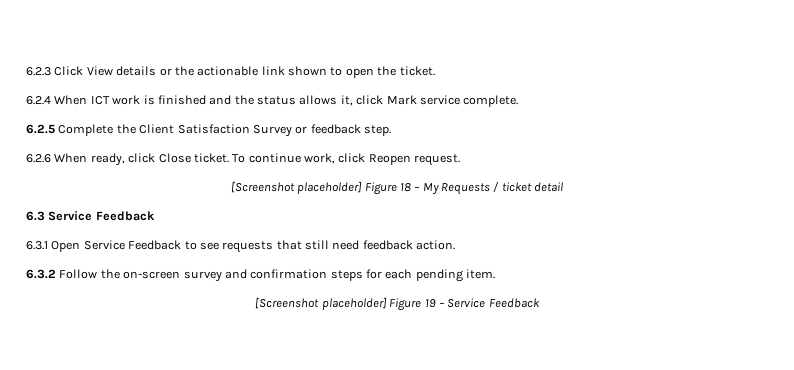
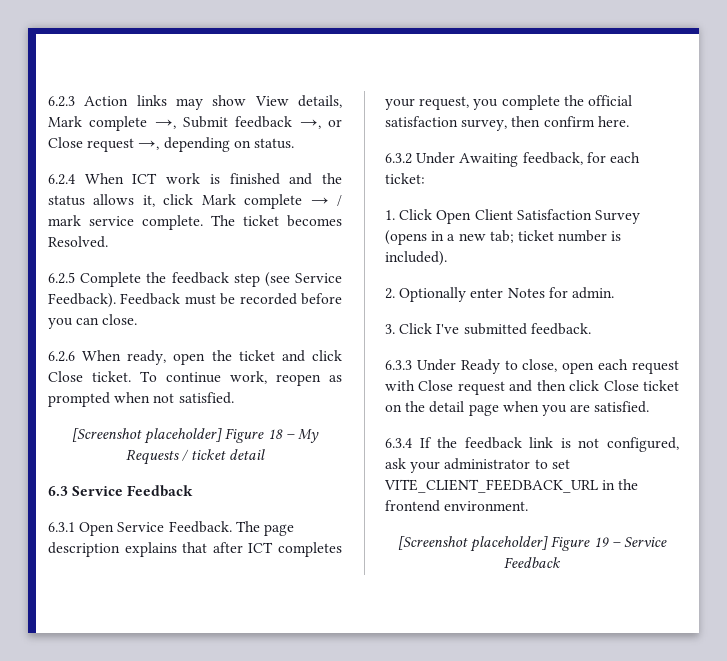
[54,66,435,78] Click View details or the actionable link shown to open the ticket. -> [84,95,342,110] [48,116,342,131] [48,137,294,152] Action links may show View details, Mark complete →, Submit feedback →, or Close request →, depending on status.
[419,95,519,107] [26,124,391,137] service complete. // 6.2.5 Complete the Client Satisfaction Survey or feedback step. -> [244,194,342,209] [48,215,342,230] [48,236,108,248] [48,272,342,287] [48,293,342,308] [48,314,138,329] complete → / mark service complete. The ticket becomes Resolved. // 6.2.5 Complete the feedback step (see Service Feedback). Feedback must be recorded before you can close.
(125, 159) none -> [173,350,305,365] open the ticket and
[338,153,461,166] click Reopen request. -> [276,374,342,386] [48,392,234,407] reopen as prompted when not satisfied.
[128,240,456,253] [26,269,496,282] Feedback to see requests that still need feedback action. // 6.3.2 Follow the on-screen survey and confirmation steps for each pending item. -> [168,521,294,536] [48,542,342,557] [385,95,632,110] [385,116,629,131] [385,152,640,167] [385,173,425,184] [385,209,640,224] [385,230,622,245] [385,251,447,266] [385,287,614,302] [385,323,591,335] [385,359,679,374] [385,380,679,395] [385,401,650,416] [385,437,679,452] [385,458,570,473] [384,479,639,493] [385,500,529,512] Feedback. The page description explains that after ICT completes your request, you complete the official satisfaction survey, then confirm here. // 6.3.2 Under Awaiting feedback, for each ticket: // 1. Click Open Client Satisfaction Survey (opens in a new tab; ticket number is included). // 2. Optionally enter Notes for admin. // 3. Click I've submitted feedback. // 6.3.3 Under Ready to close, open each request with Close request and then click Close ticket on the detail page when you are satisfied. // 6.3.4 If the feedback link is not configured, ask your administrator to set VITE_CLIENT_FEEDBACK_URL in the frontend environment.

